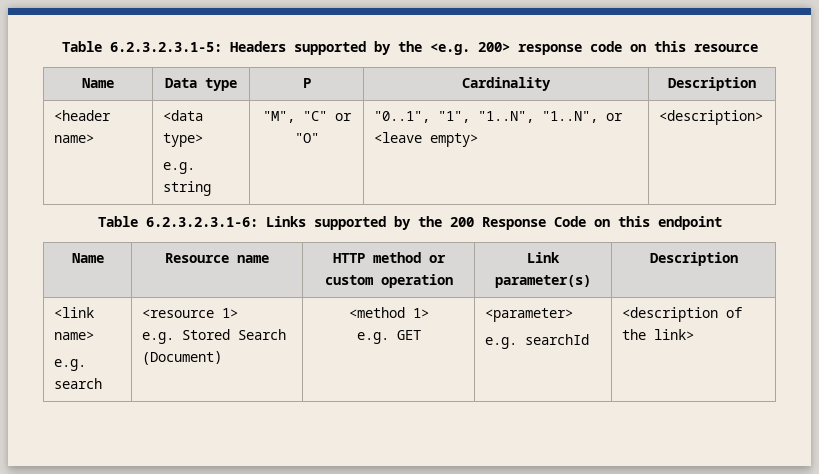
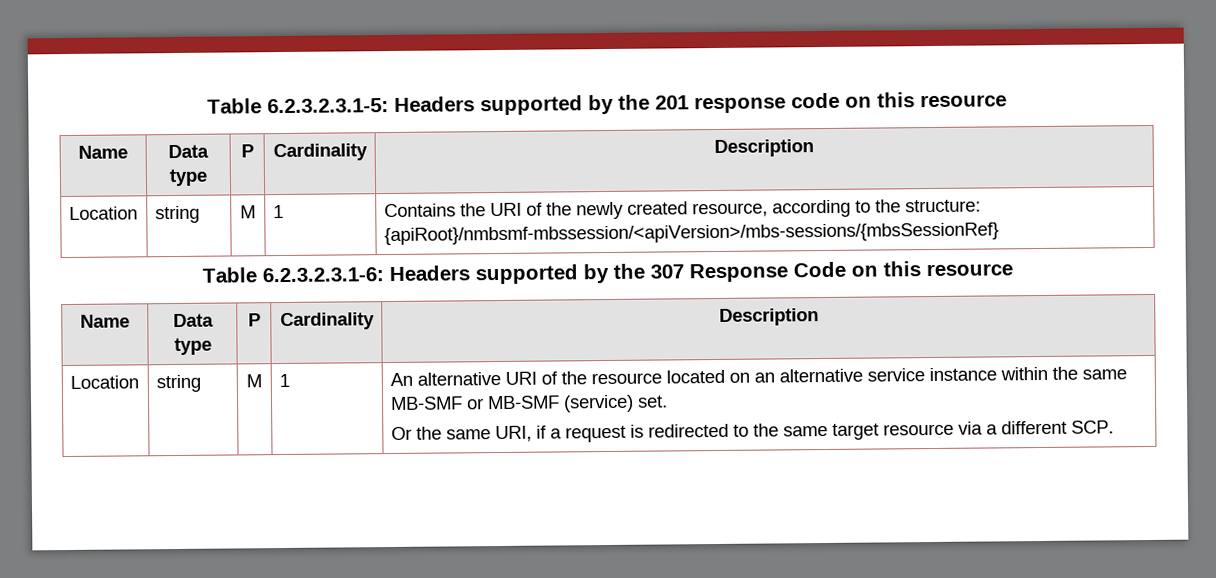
[429,42,510,55] <e.g. 200> -> [654,95,689,110] 201
[53,110,111,121] [53,134,94,143] [162,110,203,121] [162,133,203,147] [162,162,195,174] [162,181,211,196] [262,111,352,123] [294,133,319,143] [373,111,623,123] [373,132,478,147] [658,110,763,125] <header name> | <data type> // e.g. string | "M", "C" or "O" | "0..1", "1", "1..N", "1..N", or <leave empty> | <description> -> [68,206,138,220] [154,205,200,224] [240,205,256,219] [272,205,284,219] [383,199,981,220] [383,222,999,246] Location | string | M | 1 | Contains the URI of the newly created resource, according to the structure: {apiRoot}/nmbsmf-mbssession/<apiVersion>/mbs-sessions/{mbsSessionRef}
[265,216,474,230] Links supported by the 200 -> [389,263,684,285] Headers supported by the 307
[657,216,722,230] [71,253,104,263] [165,253,269,263] [332,252,446,263] [324,274,453,288] [527,252,560,263] [495,275,591,288] [649,252,738,266] [53,307,94,318] [53,331,94,340] [53,359,86,371] [53,378,102,389] [141,308,238,318] [141,329,286,344] [141,351,222,365] [348,307,429,318] [356,330,421,344] [484,308,573,322] [484,334,589,349] [621,307,742,322] [621,329,694,340] endpoint // Name | Resource name | HTTP method or custom operation | Link parameter(s) | Description // <link name> // e.g. search | <resource 1> // e.g. Stored Search (Document) | <method 1> // e.g. GET | <parameter> // e.g. searchId | <description of the link> -> [926,263,1013,277] [80,314,130,328] [172,313,214,328] [173,337,212,356] [247,313,261,327] [279,312,375,331] [718,308,819,326] [69,375,139,389] [155,374,201,393] [246,374,262,388] [278,373,290,388] [389,366,1127,387] [389,394,668,413] [390,420,1114,443] resource // Name | Data type | P | Cardinality | Description // Location | string | M | 1 | An alternative URI of the resource located on an alternative service instance within the same MB-SMF or MB-SMF (service) set. // Or the same URI, if a request is redirected to the same target resource via a different SCP.

